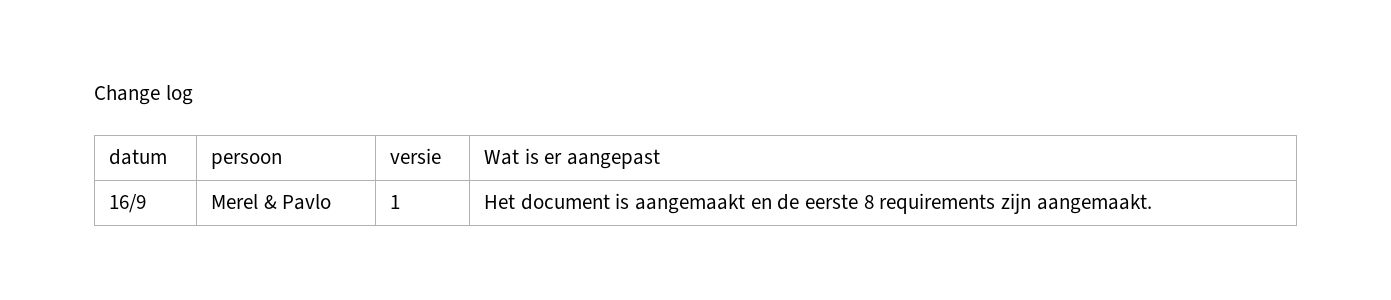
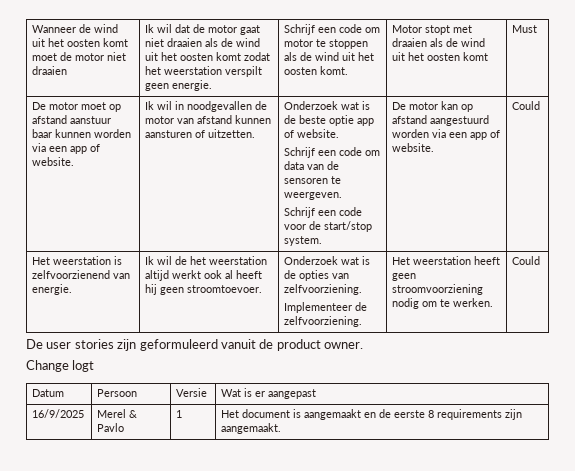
[94,85,193,105] [108,149,167,165] [210,153,282,169] [389,148,441,164] Change log // datum | persoon | versie -> [32,24,119,33] [32,38,129,47] [32,52,127,61] [32,66,68,75] [145,24,261,35] [145,38,261,47] [145,52,271,61] [145,66,263,77] [145,80,213,91] [284,24,381,35] [284,39,369,49] [284,52,375,61] [284,66,349,75] [392,25,473,35] [392,38,486,47] [392,52,489,61] [512,25,538,33] [32,102,122,112] [32,115,112,124] [32,129,132,138] [32,143,101,154] [32,157,75,166] [145,101,268,112] [145,115,272,124] [145,129,256,138] [284,101,371,110] [284,115,375,126] [284,129,340,138] [284,147,381,158] [284,161,340,170] [284,176,342,184] [284,192,343,200] [284,207,363,218] [284,221,373,232] [284,236,323,246] [392,101,474,112] [392,115,490,126] [392,129,501,140] [392,143,435,152] [512,101,541,110] [32,256,123,265] [32,270,131,279] [32,284,73,295] [145,256,268,265] [145,270,263,281] [145,284,263,295] [284,256,371,265] [284,270,350,281] [284,284,363,295] [284,302,368,313] [284,316,363,327] [392,256,501,265] [392,273,417,281] [392,284,484,295] [392,298,494,309] [512,256,541,265] [26,339,363,351] [26,360,95,372] [32,389,65,397] [97,389,138,397] [176,388,208,397] Wanneer de wind uit het oosten komt moet de motor niet draaien | Ik wil dat de motor gaat niet draaien als de wind uit het oosten komt zodat het weerstation verspilt geen energie. | Schrijf een code om motor te stoppen als de wind uit het oosten komt. | Motor stopt met draaien als de wind uit het oosten komt | Must // De motor moet op afstand aanstuur baar kunnen worden via een app of website. | Ik wil in noodgevallen de motor van afstand kunnen aansturen of uitzetten. | Onderzoek wat is de beste optie app of website. // Schrijf een code om data van de sensoren te weergeven. // Schrijf een code voor de start/stop system. | De motor kan op afstand aangestuurd worden via een app of website. | Could // Het weerstation is zelfvoorzienend van energie. | Ik wil de het weerstation altijd werkt ook al heeft hij geen stroomtoevoer. | Onderzoek wat is de opties van zelfvoorziening. // Implementeer de zelfvoorziening. | Het weerstation heeft geen stroomvoorziening nodig om te werken. | Could // De user stories zijn geformuleerd vanuit de product owner. // Change logt // Datum | Persoon | Versie
[108,194,146,213] 16/9 -> [32,409,85,418] 16/9/2025

